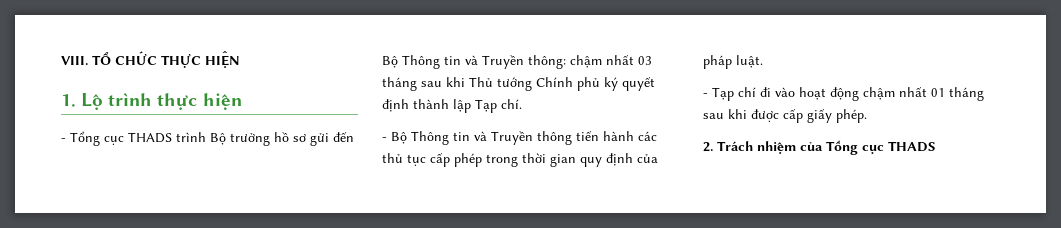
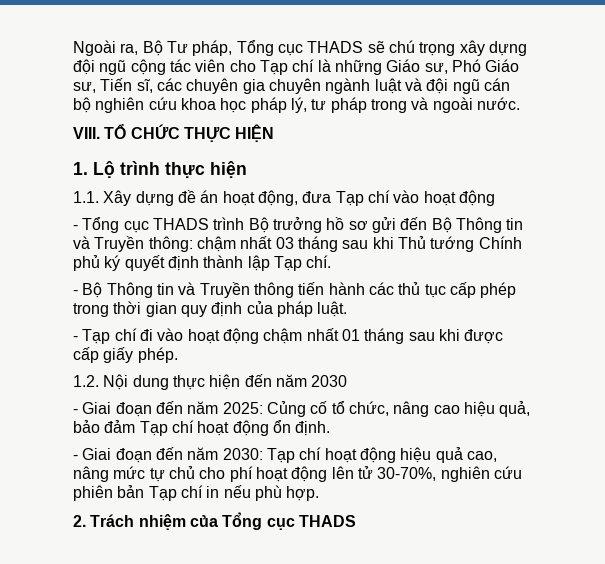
(61, 60) none -> [73,40,527,56] [73,59,520,75] [73,78,510,94] [73,97,520,113] Ngoài ra, Bộ Tư pháp, Tổng cục THADS sẽ chú trọng xây dựng đội ngũ cộng tác viên cho Tạp chí là những Giáo sư, Phó Giáo sư, Tiến sĩ, các chuyên gia chuyên ngành luật và đội ngũ cán bộ nghiên cứu khoa học pháp lý, tư pháp trong và ngoài nước. //
(242, 101) none -> [73,190,495,206] // 1.1. Xây dựng đề án hoạt động, đưa Tạp chí vào hoạt động
(867, 116) none -> [73,374,348,390] [73,401,531,417] [73,420,331,436] [73,447,497,463] [73,466,522,482] [73,485,320,501] // 1.2. Nội dung thực hiện đến năm 2030 // - Giai đoạn đến năm 2025: Củng cố tổ chức, nâng cao hiệu quả, bảo đảm Tạp chí hoạt động ổn định. // - Giai đoạn đến năm 2030: Tạp chí hoạt động hiệu quả cao, nâng mức tự chủ cho phí hoạt động lên tử 30-70%, nghiên cứu phiên bản Tạp chí in nếu phù hợp.

